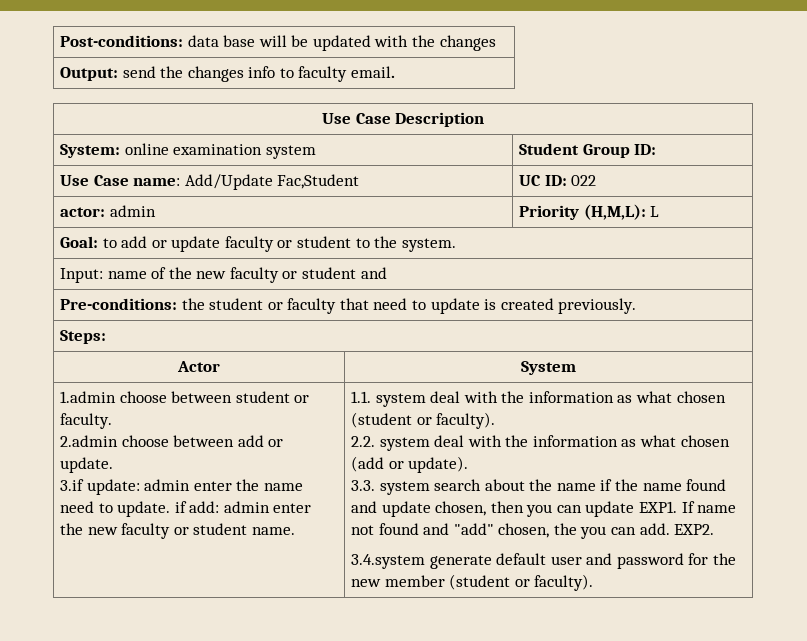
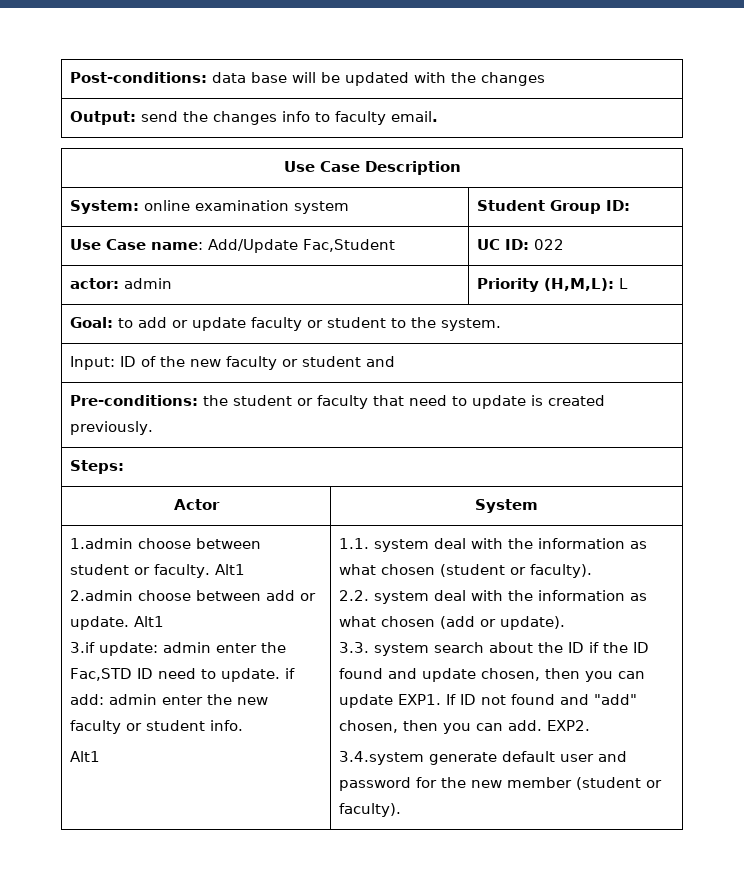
[107,271,147,279] name -> [119,356,136,367] ID
(112, 421) none -> [214,564,245,575] Alt1
(113, 465) none -> [133,616,164,627] Alt1
[263,483,303,491] name -> [69,668,153,681] Fac,STD ID
[251,527,295,535] name. -> [209,720,243,731] [69,751,100,762] info. // Alt1
[556,483,596,491] name -> [567,642,584,653] ID
[642,483,682,491] name -> [632,642,649,653] ID
[697,505,737,513] name -> [459,694,476,705] ID
[553,523,577,535] the -> [402,720,438,731] then

